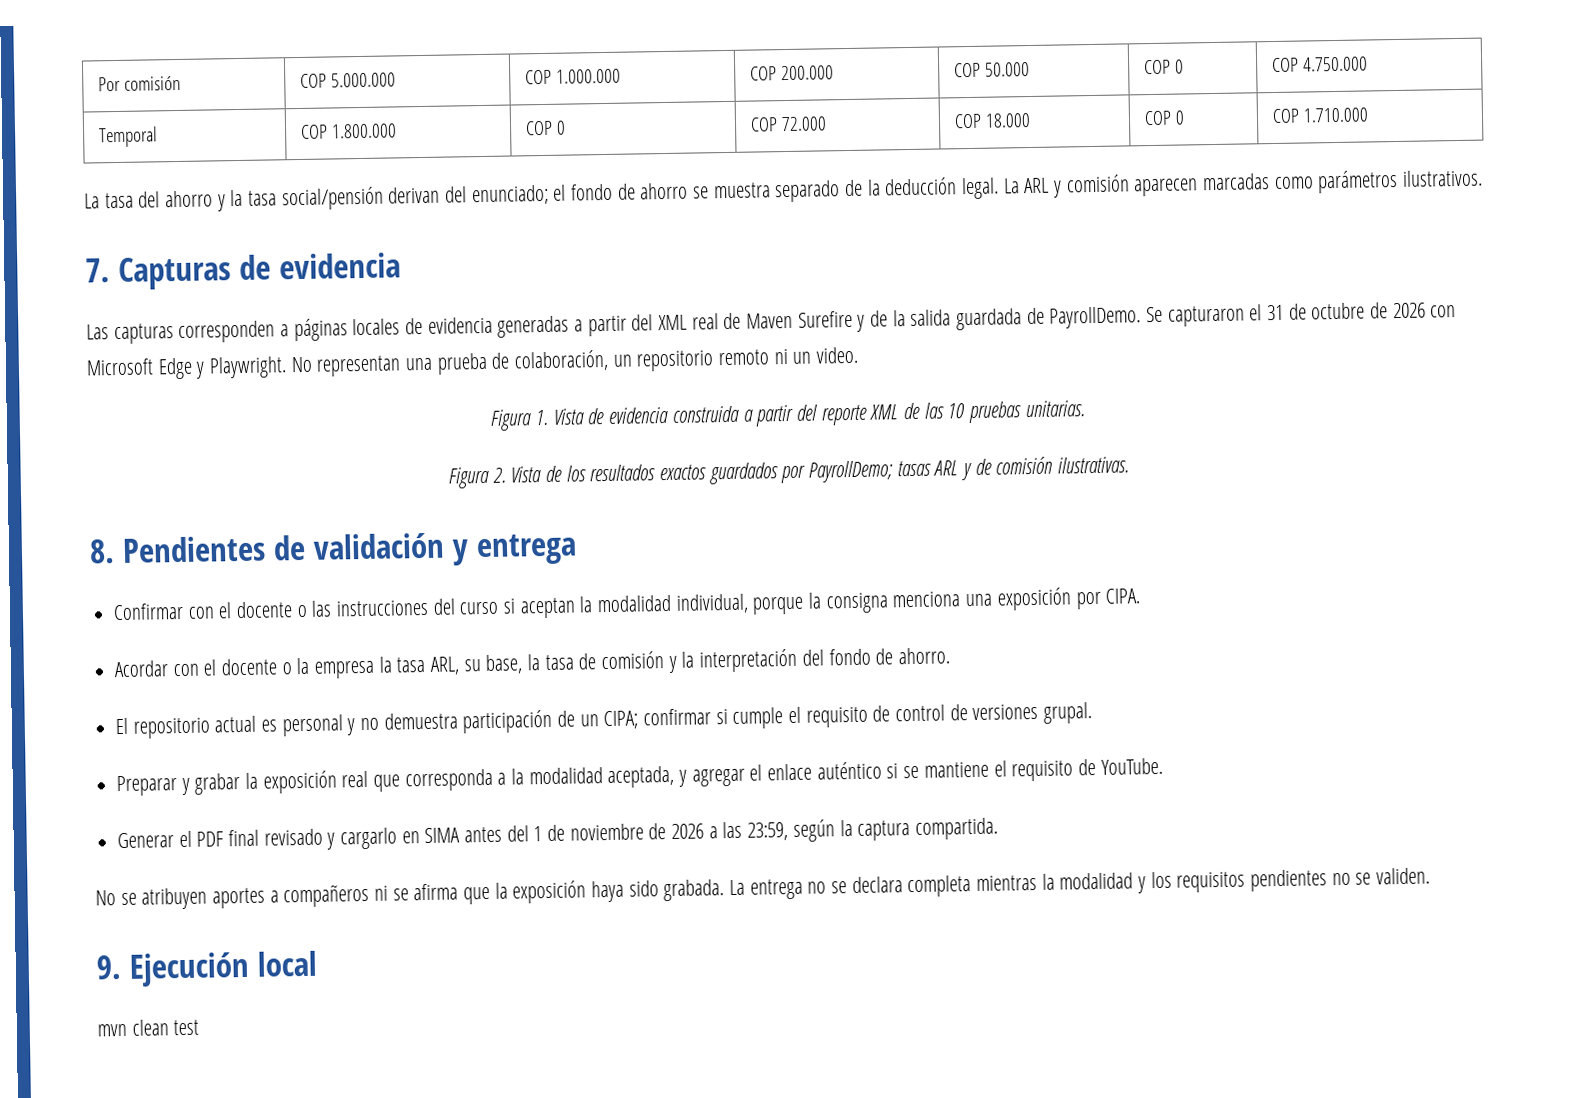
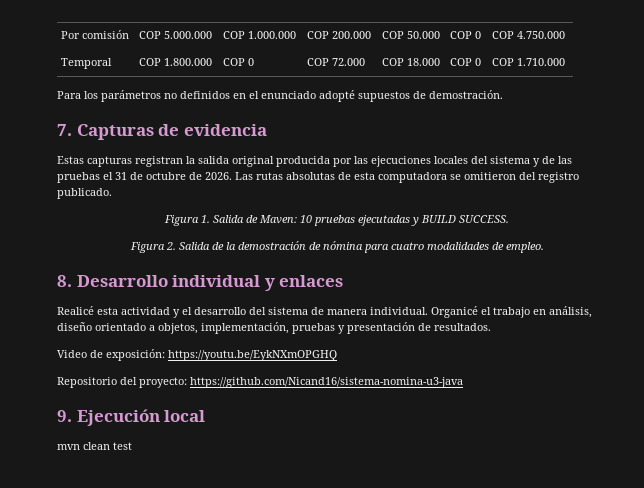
[84,169,1484,212] [85,252,401,290] [86,305,1245,345] La tasa del ahorro y la tasa social/pensión derivan del enunciado; el fondo de ahorro se muestra separado de la deducción legal. La ARL y comisión aparecen marcadas como parámetros ilustrativos. // 7. Capturas de evidencia // Las capturas corresponden a páginas locales de evidencia generadas a partir del XML real de Maven Surefire y de la salida guardada de PayrollDemo. Se capturaron -> [57,90,503,102] [57,124,267,140] [57,156,572,167] [57,172,100,183] Para los parámetros no definidos en el enunciado adopté supuestos de demostración. // 7. Capturas de evidencia // Estas capturas registran la salida original producida por las ejecuciones locales del sistema y de las pruebas
[1392,302,1457,319] [86,346,859,380] [490,400,1085,431] [447,456,1130,489] [89,532,577,566] [113,587,1141,621] [114,647,950,679] [115,702,1093,739] [116,757,1164,797] [117,817,998,850] [95,867,1431,910] 2026 con Microsoft Edge y Playwright. No representan una prueba de colaboración, un repositorio remoto ni un video. // Figura 1. Vista de evidencia construida a partir del reporte XML de las 10 pruebas unitarias. // Figura 2. Vista de los resultados exactos guardados por PayrollDemo; tasas ARL y de comisión ilustrativas. // 8. Pendientes de validación y entrega // Confirmar con el docente o las instrucciones del curso si aceptan la modalidad individual, porque la consigna menciona una exposición por CIPA. // Acordar con el docente o la empresa la tasa ARL, su base, la tasa de comisión y la interpretación del fondo de ahorro. // El repositorio actual es personal y no demuestra participación de un CIPA; confirmar si cumple el requisito de control de versiones grupal. // Preparar y grabar la exposición real que corresponda a la modalidad aceptada, y agregar el enlace auténtico si se mantiene el requisito de YouTube. // Generar el PDF final revisado y cargarlo en SIMA antes del 1 de noviembre de 2026 a las 23:59, según la captura compartida. // No se atribuyen aportes a compañeros ni se afirma que la exposición haya sido grabada. La entrega no se declara completa mientras la modalidad y los requisitos pendientes no se validen. -> [205,172,579,183] [57,188,112,199] [164,215,509,226] [129,241,544,253] [57,275,344,291] [57,306,592,318] [57,322,491,334] [57,349,337,361] [57,377,463,388] 2026. Las rutas absolutas de esta computadora se omitieron del registro publicado. // Figura 1. Salida de Maven: 10 pruebas ejecutadas y BUILD SUCCESS. // Figura 2. Salida de la demostración de nómina para cuatro modalidades de empleo. // 8. Desarrollo individual y enlaces // Realicé esta actividad y el desarrollo del sistema de manera individual. Organicé el trabajo en análisis, diseño orientado a objetos, implementación, pruebas y presentación de resultados. // Video de exposición: https://youtu.be/EykNXmOPGHQ // Repositorio del proyecto: https://github.com/Nicand16/sistema-nomina-u3-java

